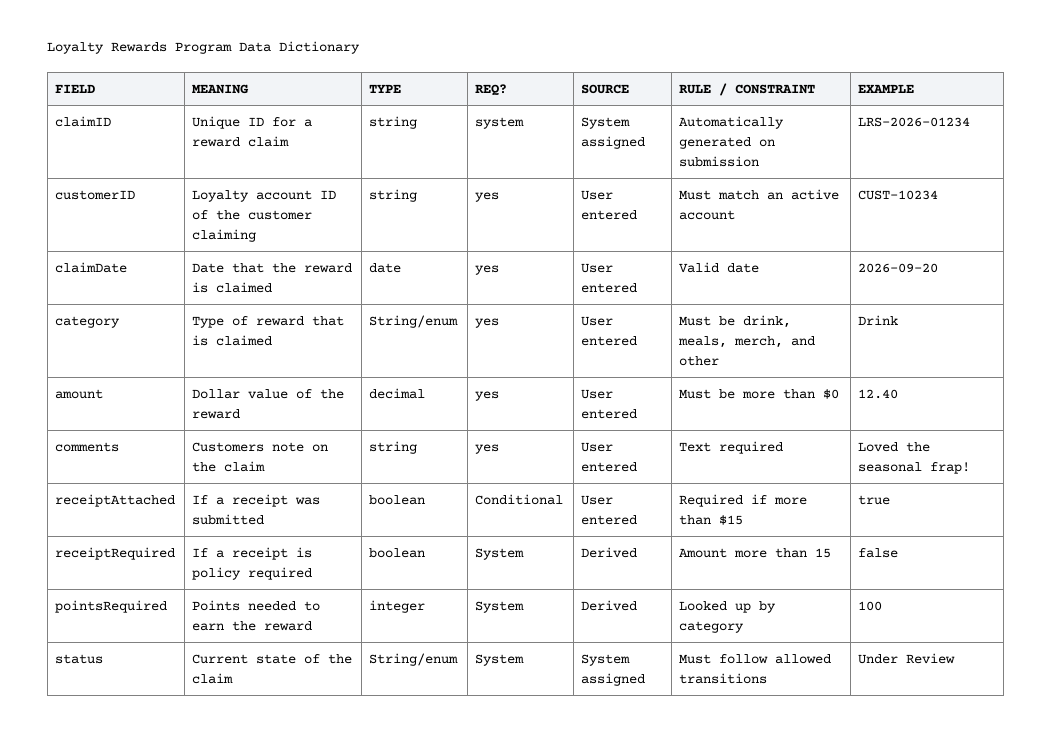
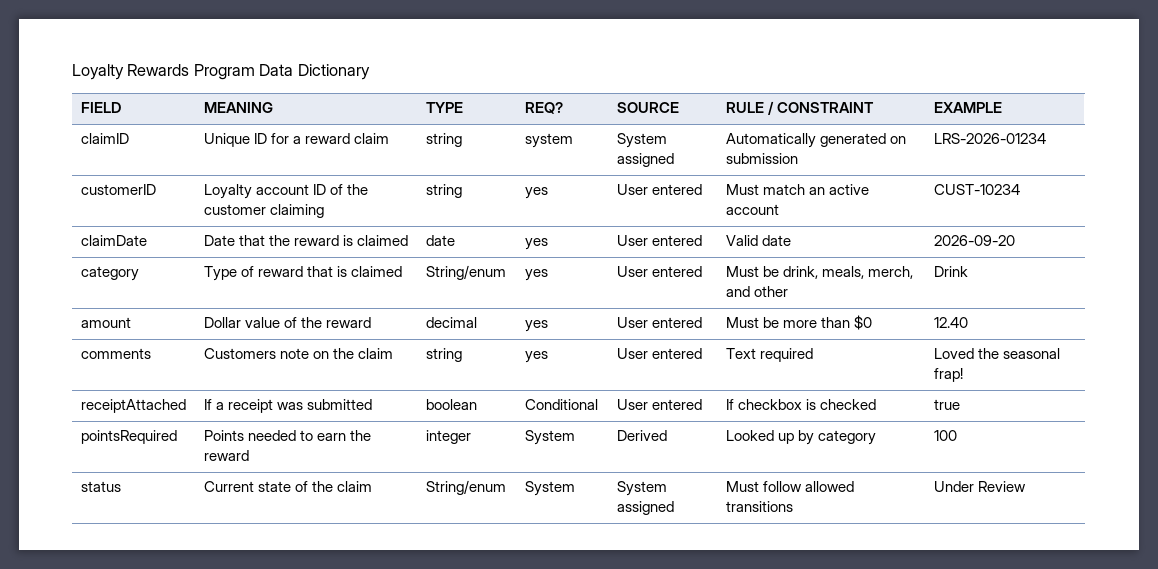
[679,494,808,507] [679,515,744,525] [858,495,891,505] [55,547,176,560] [192,547,313,560] [192,567,313,580] [369,548,426,558] [475,548,525,560] [581,547,638,558] [679,548,832,558] [858,548,899,558] Required if more than $15 | true // receiptRequired | If a receipt is policy required | boolean | System | Derived | Amount more than 15 | false -> [725,399,877,410] [933,399,960,410] If checkbox is checked | true

